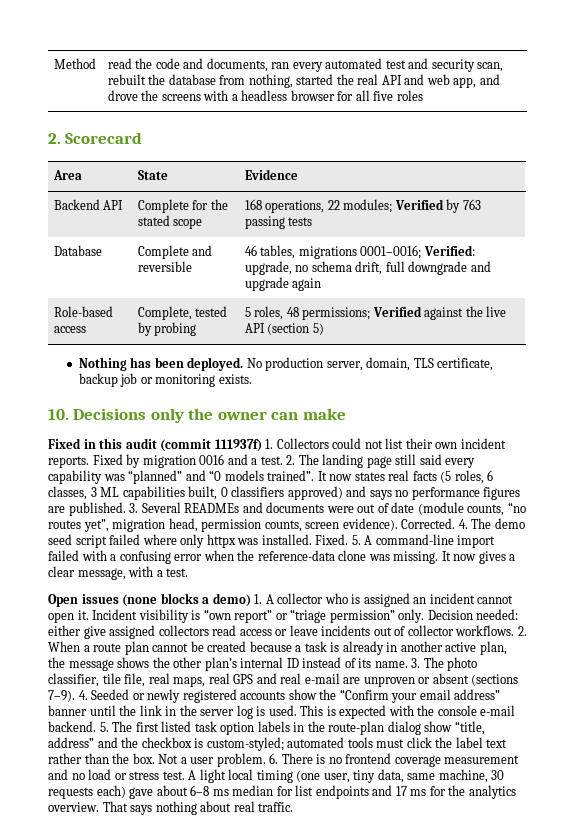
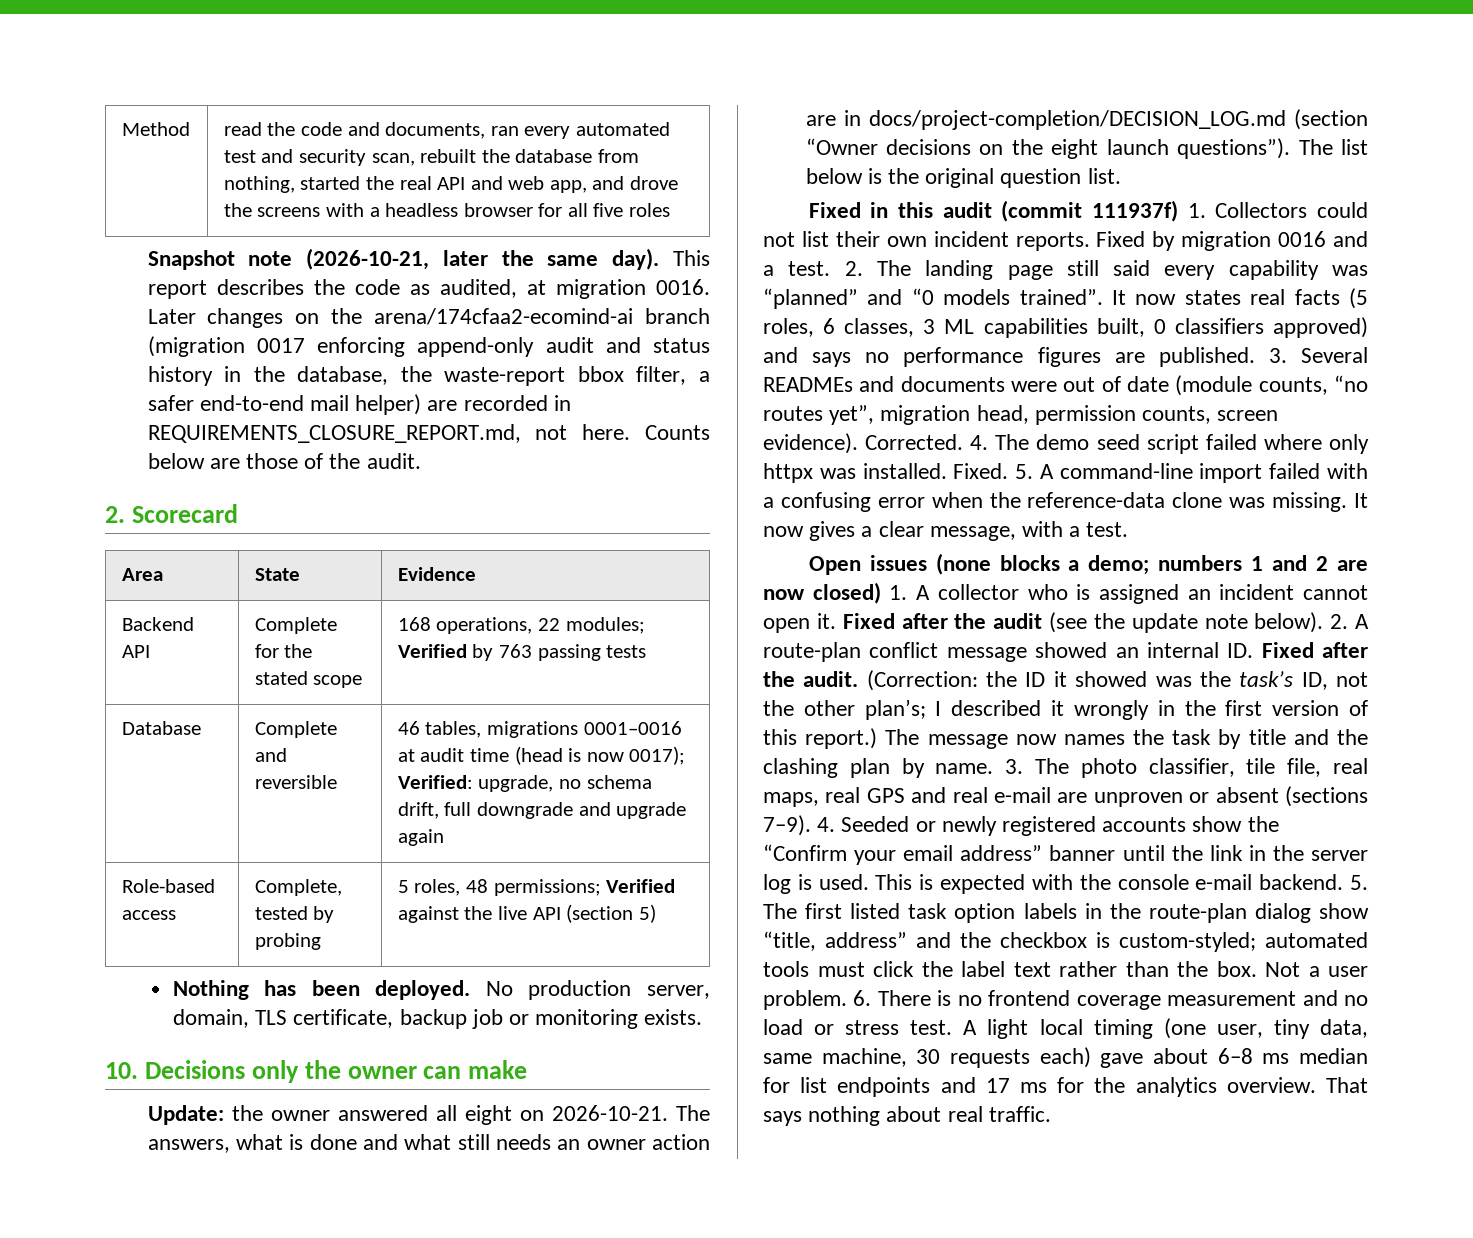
(423, 95) none -> [147,248,710,270] [147,279,710,299] [147,308,710,328] [147,336,710,357] [147,366,711,386] [147,394,571,415] [147,424,710,443] [147,453,421,469] // Snapshot note (2026-10-21, later the same day). This report describes the code as audited, at migration 0016. Later changes on the arena/174cfaa2-ecomind-ai branch (migration 0017 enforcing append-only audit and status history in the database, the waste-report bbox filter, a safer end-to-end mail helper) are recorded in REQUIREMENTS_CLOSURE_REPORT.md, not here. Counts below are those of the audit.
[360,245,422,259] 0001–0016; -> [583,721,682,735] [397,746,686,765] 0001–0016 at audit time (head is now 0017);
(346, 414) none -> [147,1105,710,1125] [147,1134,710,1153] [805,109,1368,130] [805,138,1368,159] [805,168,1121,188] // Update: the owner answered all eight on 2026-10-21. The answers, what is done and what still needs an owner action are in docs/project-completion/DECISION_LOG.md (section “Owner decisions on the eight launch questions”). The list below is the original question list.
[212,593,251,607] demo) -> [1088,555,1368,575] [763,582,881,604] demo; numbers 1 and 2 are now closed)
[92,609,519,623] [48,625,527,639] [48,641,507,655] [48,657,372,671] Incident visibility is “own report” or “triage permission” only. Decision needed: either give assigned collectors read access or leave incidents out of collector workflows. 2. When a route plan cannot be created because a task is already in another active plan, the message shows the other plan’s internal ID instead of its -> [842,612,1369,633] [763,642,1368,662] [763,670,1368,691] [763,699,1368,720] [763,728,1368,749] [763,758,925,778] Fixed after the audit (see the update note below). 2. A route-plan conflict message showed an internal ID. Fixed after the audit. (Correction: the ID it showed was the task’s ID, not the other plan’s; I described it wrongly in the first version of this report.) The message now names the task by title and the clashing plan by

